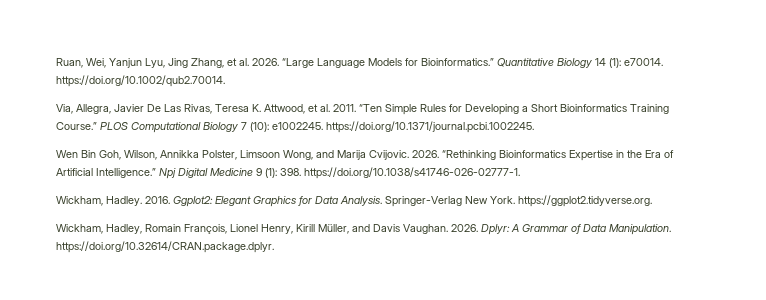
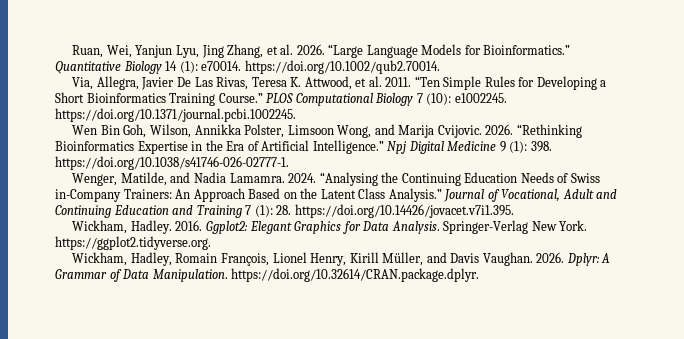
(520, 173) none -> [72,172,600,186] [55,188,618,202] [55,204,514,218] // Wenger, Matilde, and Nadia Lamamra. 2024. “Analysing the Continuing Education Needs of Swiss in-Company Trainers: An Approach Based on the Latent Class Analysis.” Journal of Vocational, Adult and Continuing Education and Training 7 (1): 28. https://doi.org/10.14426/jovacet.v7i1.395.

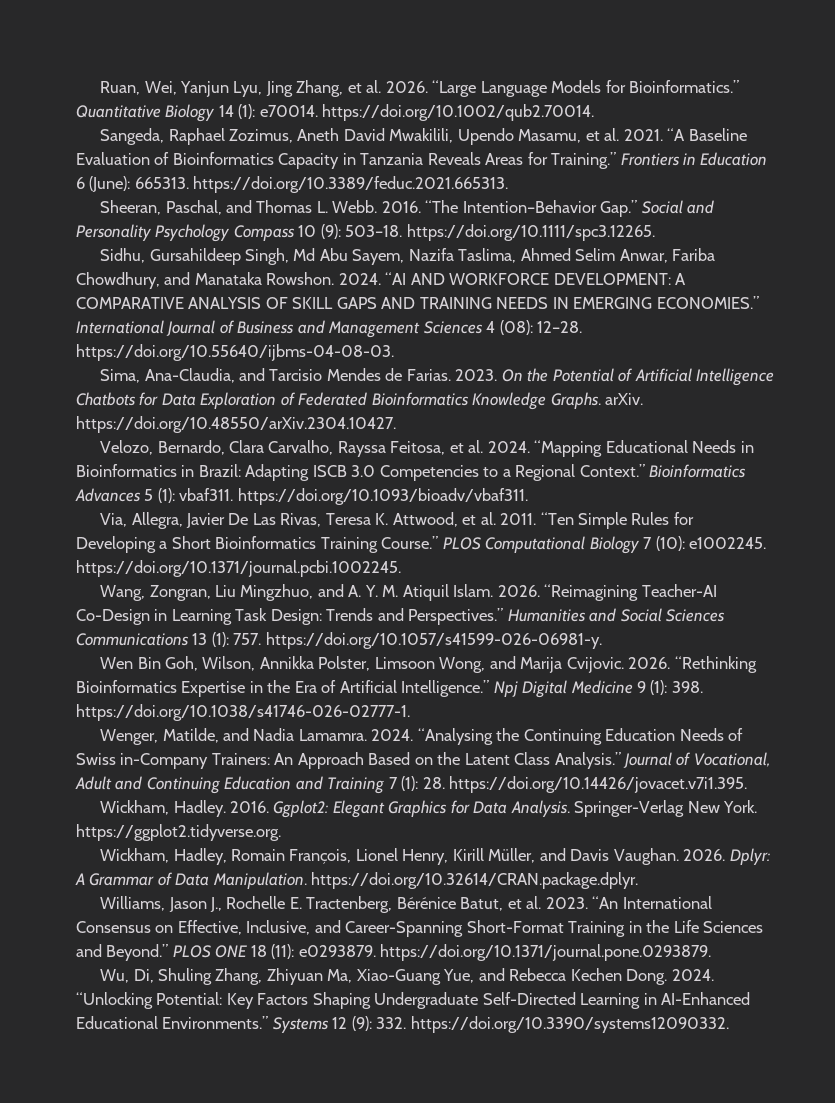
(440, 67) none -> [100,128,747,145] [76,152,768,169] [76,176,509,193] [100,200,715,217] [76,224,655,242] [100,248,716,265] [76,272,687,289] [76,296,759,309] [76,320,583,338] [76,344,394,361] [100,368,774,386] [76,392,644,410] [76,416,396,433] [100,440,754,457] [76,464,747,481] [75,488,528,505] // Sangeda, Raphael Zozimus, Aneth David Mwakilili, Upendo Masamu, et al. 2021. “A Baseline Evaluation of Bioinformatics Capacity in Tanzania Reveals Areas for Training.” Frontiers in Education 6 (June): 665313. https://doi.org/10.3389/feduc.2021.665313. // Sheeran, Paschal, and Thomas L. Webb. 2016. “The Intention–Behavior Gap.” Social and Personality Psychology Compass 10 (9): 503–18. https://doi.org/10.1111/spc3.12265. // Sidhu, Gursahildeep Singh, Md Abu Sayem, Nazifa Taslima, Ahmed Selim Anwar, Fariba Chowdhury, and Manataka Rowshon. 2024. “AI AND WORKFORCE DEVELOPMENT: A COMPARATIVE ANALYSIS OF SKILL GAPS AND TRAINING NEEDS IN EMERGING ECONOMIES.” International Journal of Business and Management Sciences 4 (08): 12–28. https://doi.org/10.55640/ijbms-04-08-03. // Sima, Ana-Claudia, and Tarcisio Mendes de Farias. 2023. On the Potential of Artificial Intelligence Chatbots for Data Exploration of Federated Bioinformatics Knowledge Graphs. arXiv. https://doi.org/10.48550/arXiv.2304.10427. // Velozo, Bernardo, Clara Carvalho, Rayssa Feitosa, et al. 2024. “Mapping Educational Needs in Bioinformatics in Brazil: Adapting ISCB 3.0 Competencies to a Regional Context.” Bioinformatics Advances 5 (1): vbaf311. https://doi.org/10.1093/bioadv/vbaf311.
(296, 115) none -> [100,584,717,601] [76,608,725,625] [76,632,602,649] // Wang, Zongran, Liu Mingzhuo, and A. Y. M. Atiquil Islam. 2026. “Reimagining Teacher-AI Co-Design in Learning Task Design: Trends and Perspectives.” Humanities and Social Sciences Communications 13 (1): 757. https://doi.org/10.1057/s41599-026-06981-y.
(480, 275) none -> [100,896,712,913] [76,920,764,937] [76,944,712,961] [100,968,714,985] [76,992,751,1009] [76,1016,729,1033] // Williams, Jason J., Rochelle E. Tractenberg, Bérénice Batut, et al. 2023. “An International Consensus on Effective, Inclusive, and Career-Spanning Short-Format Training in the Life Sciences and Beyond.” PLOS ONE 18 (11): e0293879. https://doi.org/10.1371/journal.pone.0293879. // Wu, Di, Shuling Zhang, Zhiyuan Ma, Xiao-Guang Yue, and Rebecca Kechen Dong. 2024. “Unlocking Potential: Key Factors Shaping Undergraduate Self-Directed Learning in AI-Enhanced Educational Environments.” Systems 12 (9): 332. https://doi.org/10.3390/systems12090332.

